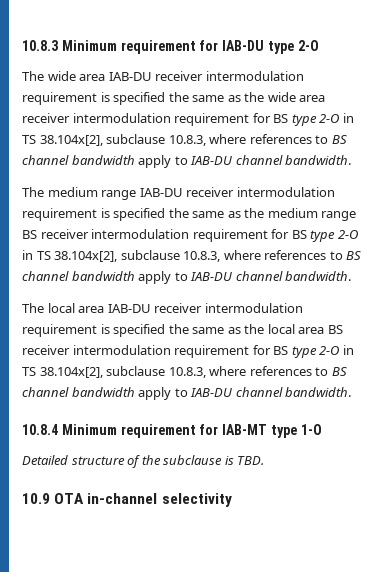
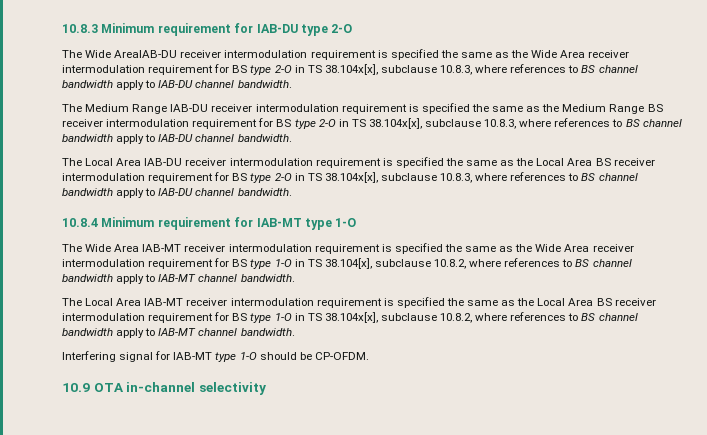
[47,71,304,81] [22,92,326,105] [22,113,354,126] [22,135,103,146] wide area IAB-DU receiver intermodulation requirement is specified the same as the wide area receiver intermodulation requirement for BS type 2-O in TS 38.104x[2], -> [85,49,630,60] [62,64,378,75] Wide AreaIAB-DU receiver intermodulation requirement is specified the same as the Wide Area receiver intermodulation requirement for BS type 2-O in TS 38.104x[x],
[47,187,137,200] medium range -> [85,104,168,114] Medium Range
[267,208,357,221] medium range -> [562,104,645,114] Medium Range
[54,251,118,262] 38.104x[2], -> [368,118,422,129] 38.104x[x],
[47,303,105,313] local area -> [85,158,142,166] Local Area
[267,324,325,334] local area -> [536,158,593,166] Local Area
[39,367,103,378] 38.104x[2], -> [324,172,378,183] 38.104x[x],
[22,455,265,468] Detailed structure of the subclause is TBD. -> [62,243,634,254] [62,258,632,269] [62,274,295,284] [62,297,656,308] [62,312,638,323] [62,328,295,338] [62,351,369,362] The Wide Area IAB-MT receiver intermodulation requirement is specified the same as the Wide Area receiver intermodulation requirement for BS type 1-O in TS 38.104[x], subclause 10.8.2, where references to BS channel bandwidth apply to IAB-MT channel bandwidth. // The Local Area IAB-MT receiver intermodulation requirement is specified the same as the Local Area BS receiver intermodulation requirement for BS type 1-O in TS 38.104x[x], subclause 10.8.2, where references to BS channel bandwidth apply to IAB-MT channel bandwidth. // Interfering signal for IAB-MT type 1-O should be CP-OFDM.

